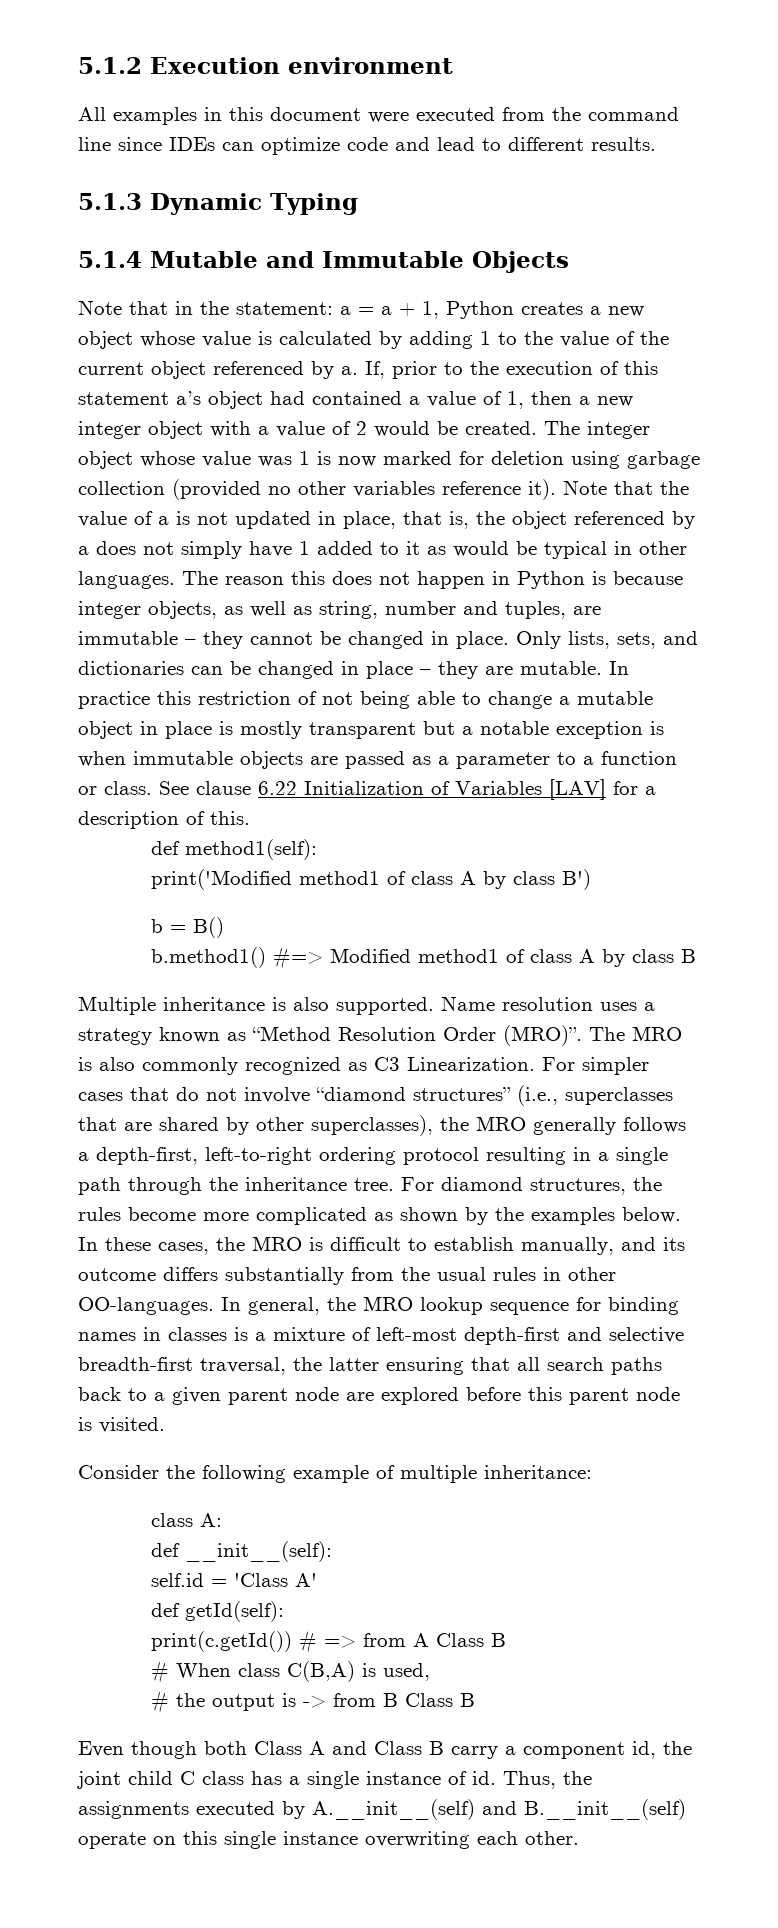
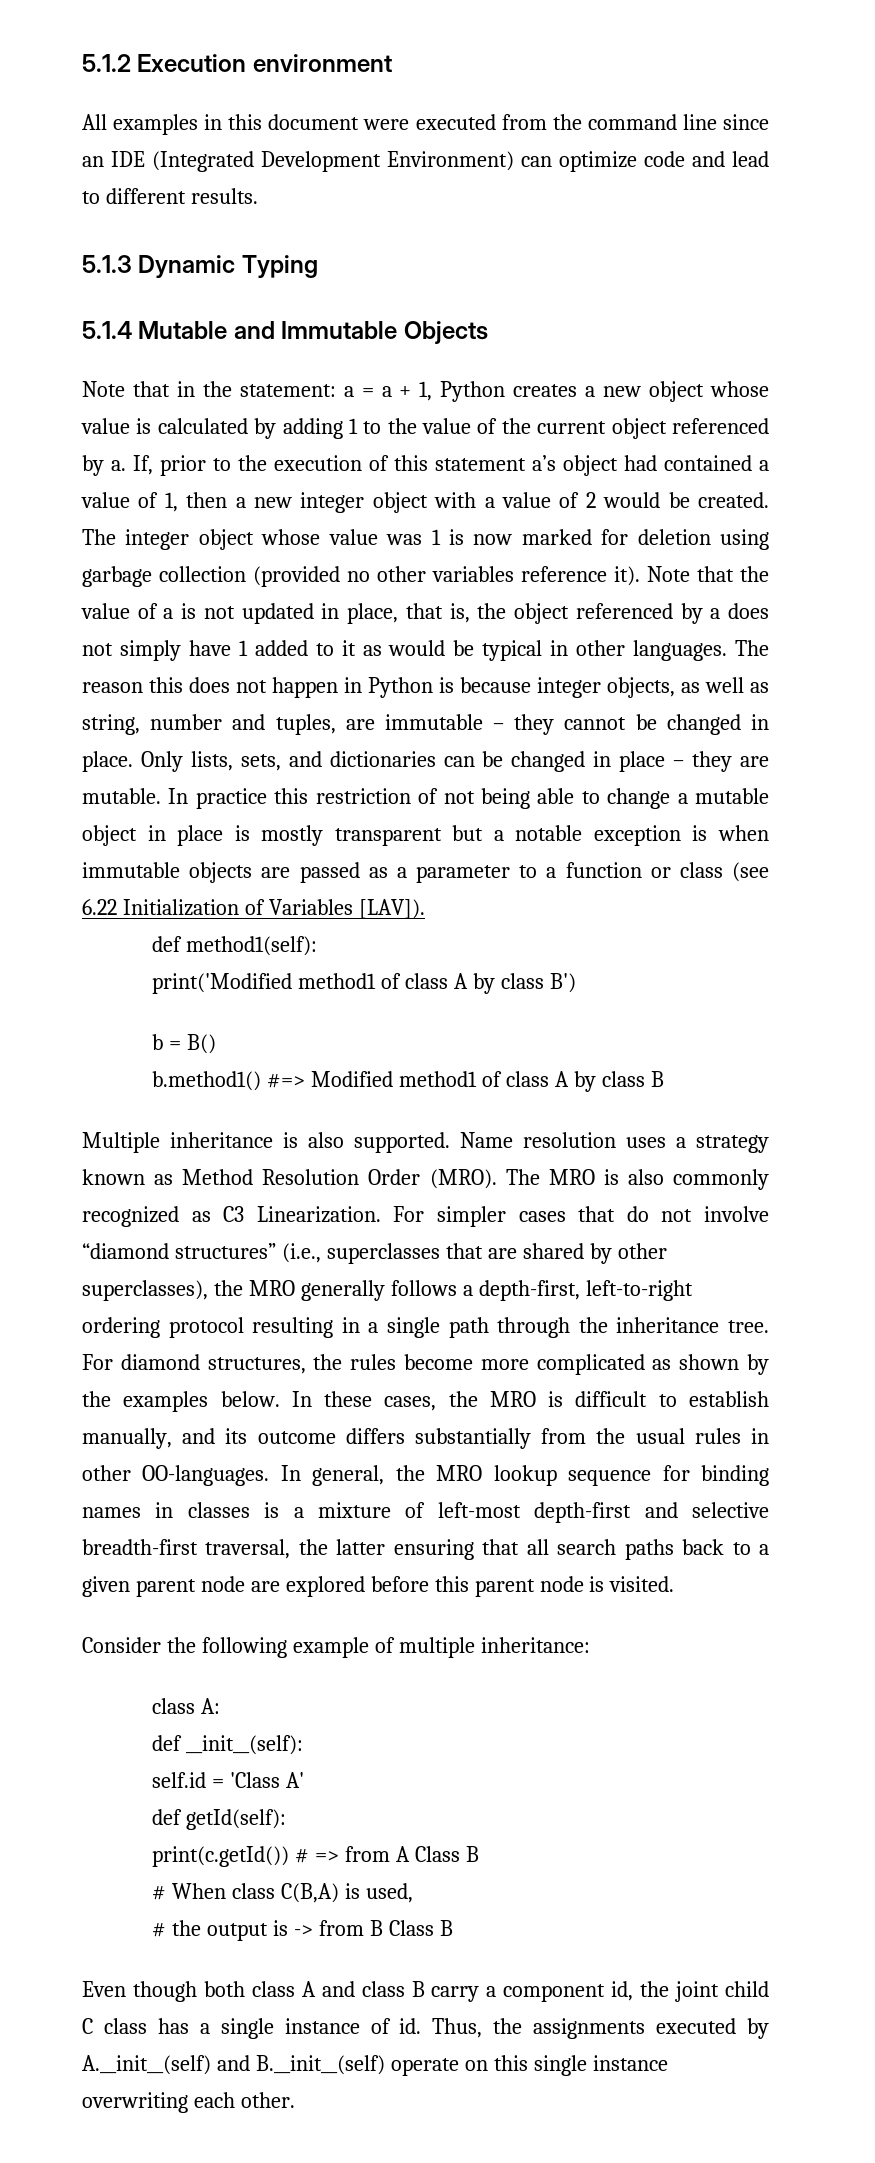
[169,137,215,151] IDEs -> [82,151,514,172] an IDE (Integrated Development Environment)
[104,781,251,795] class. See clause -> [679,862,769,882] class (see
[549,779,656,800] [78,811,250,829] [LAV] for a description of this. -> [358,899,425,919] [LAV]).
[252,1026,331,1041] “Method -> [182,1169,254,1185] Method
[503,1025,582,1046] (MRO)”. -> [429,1169,497,1189] (MRO).
[254,1741,302,1755] Class -> [251,1981,295,1997] class
[374,1741,422,1755] Class -> [361,1981,405,1997] class

